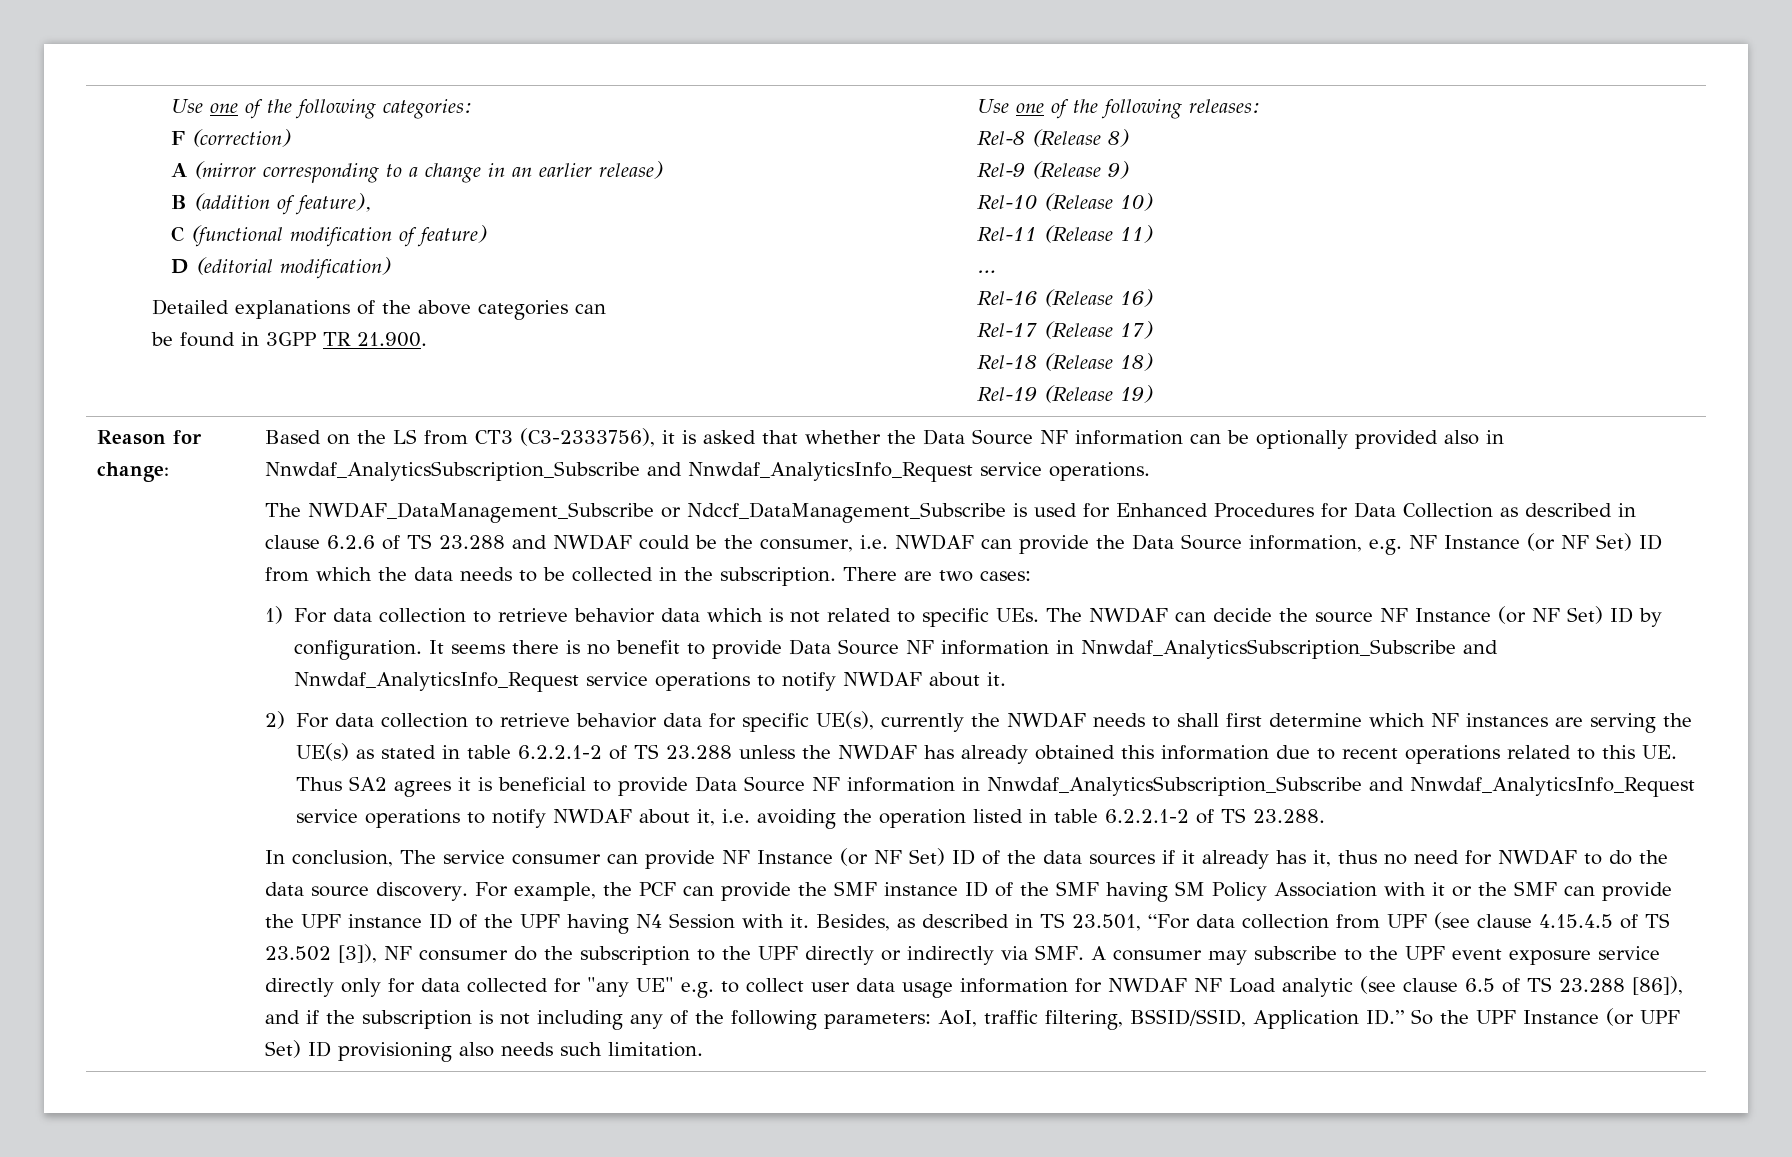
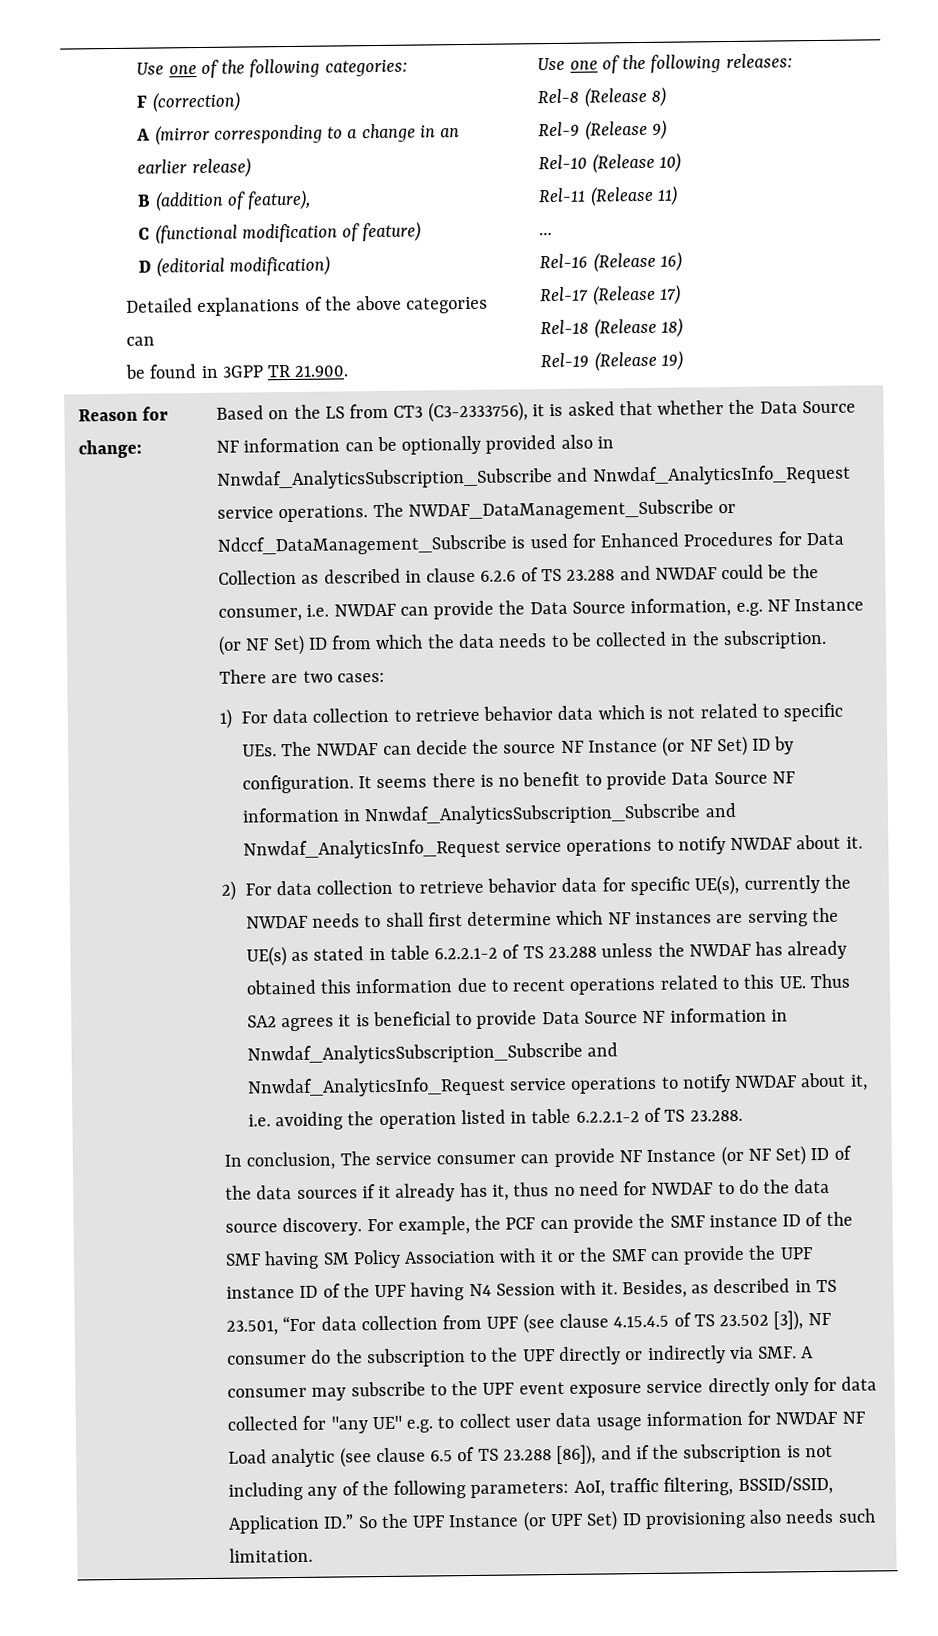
(1151, 471) // -> (369, 514) none

